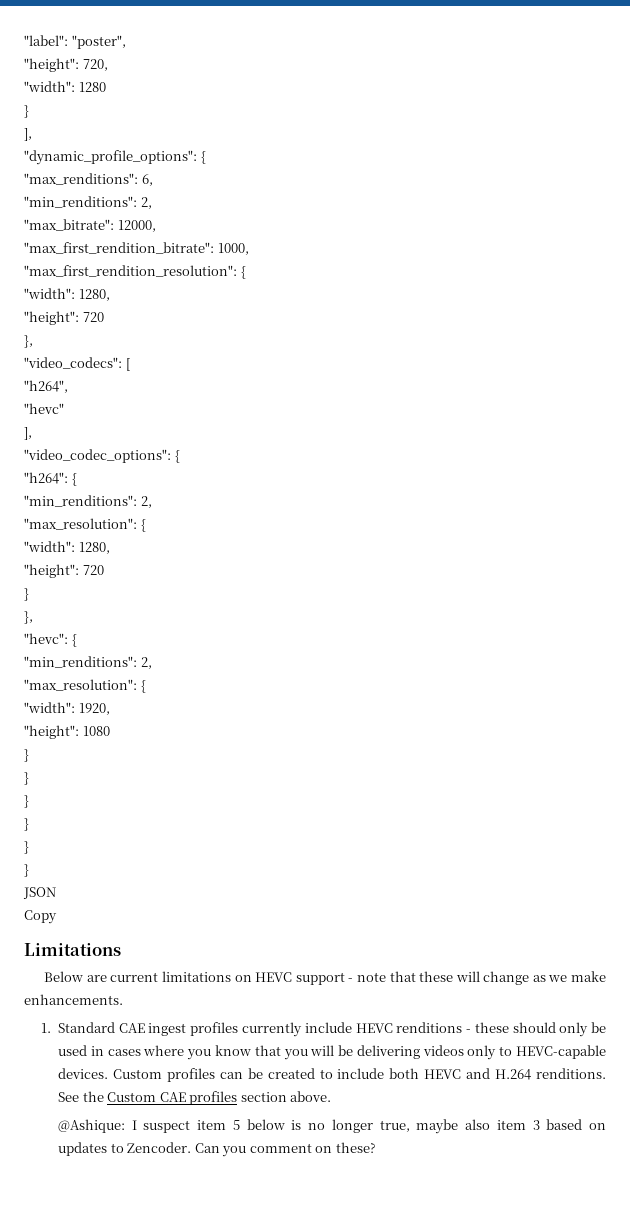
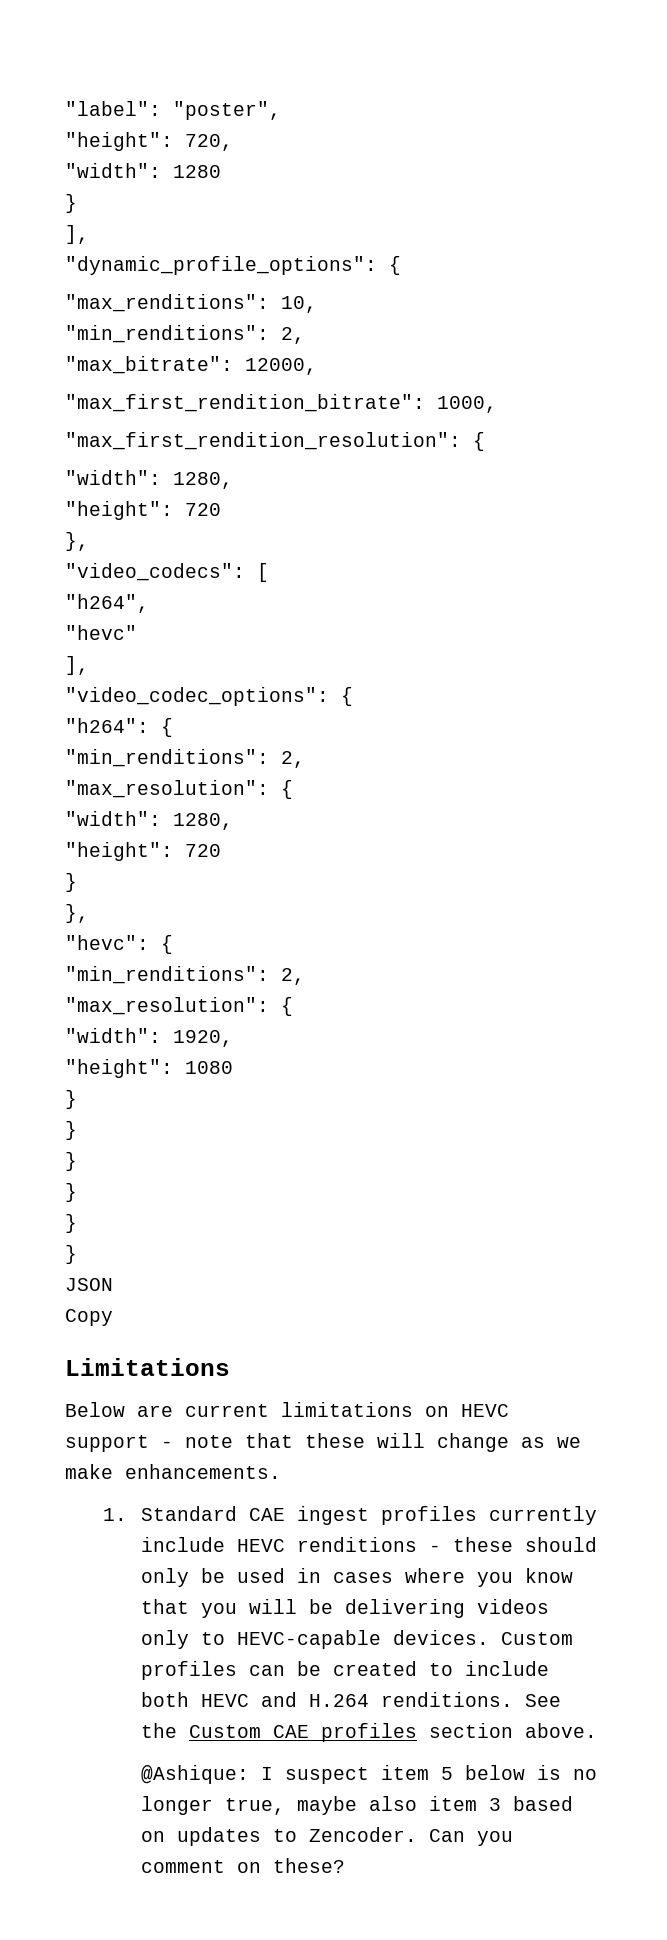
[141,174,153,186] 6, -> [281,296,317,313] 10,

